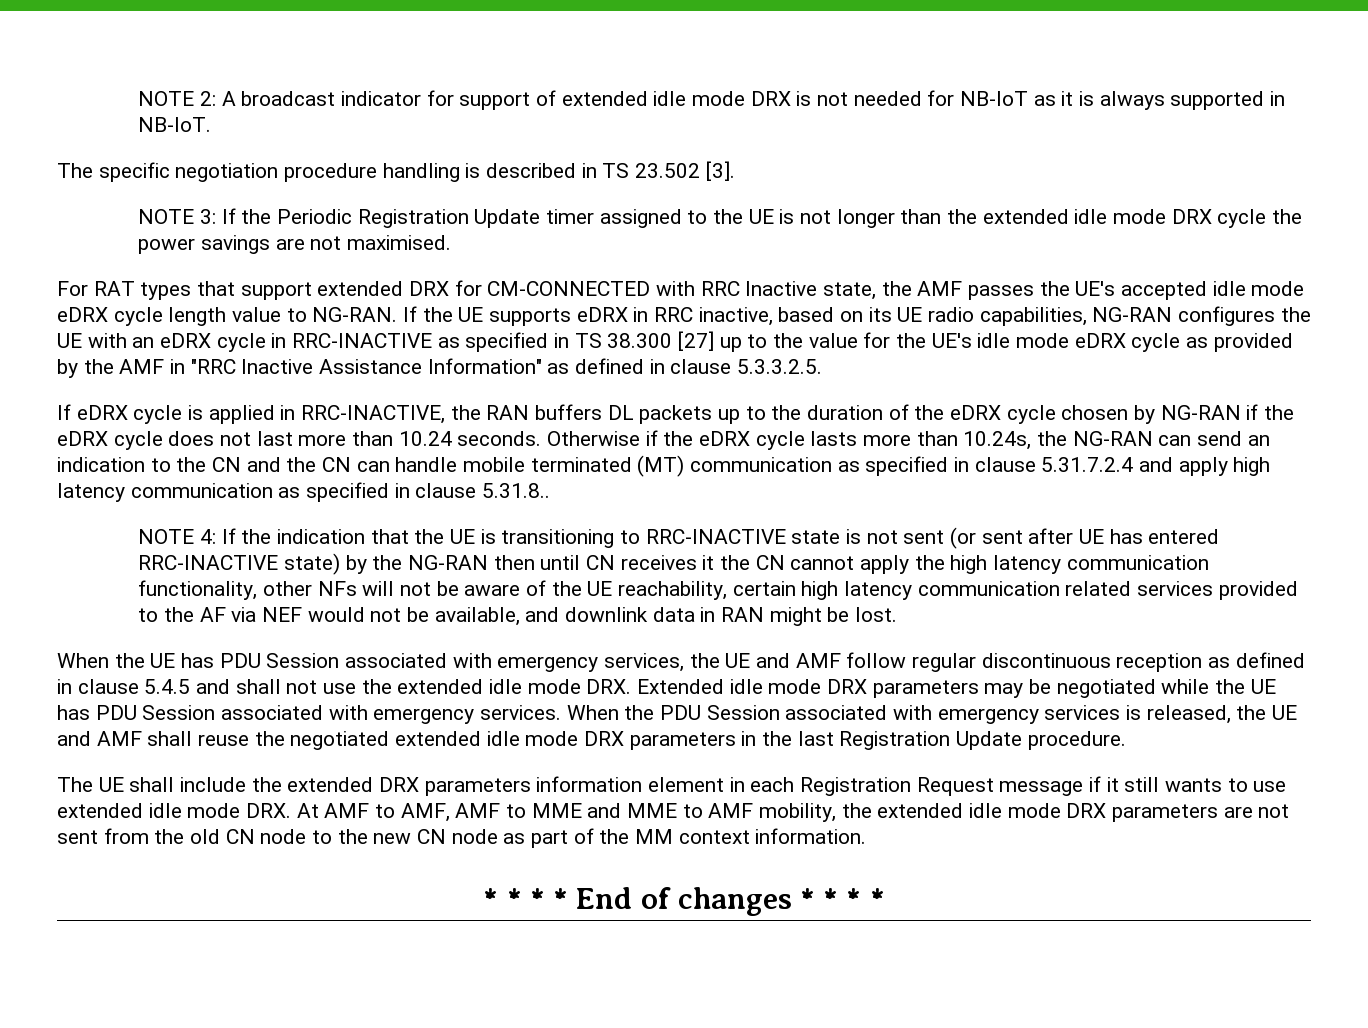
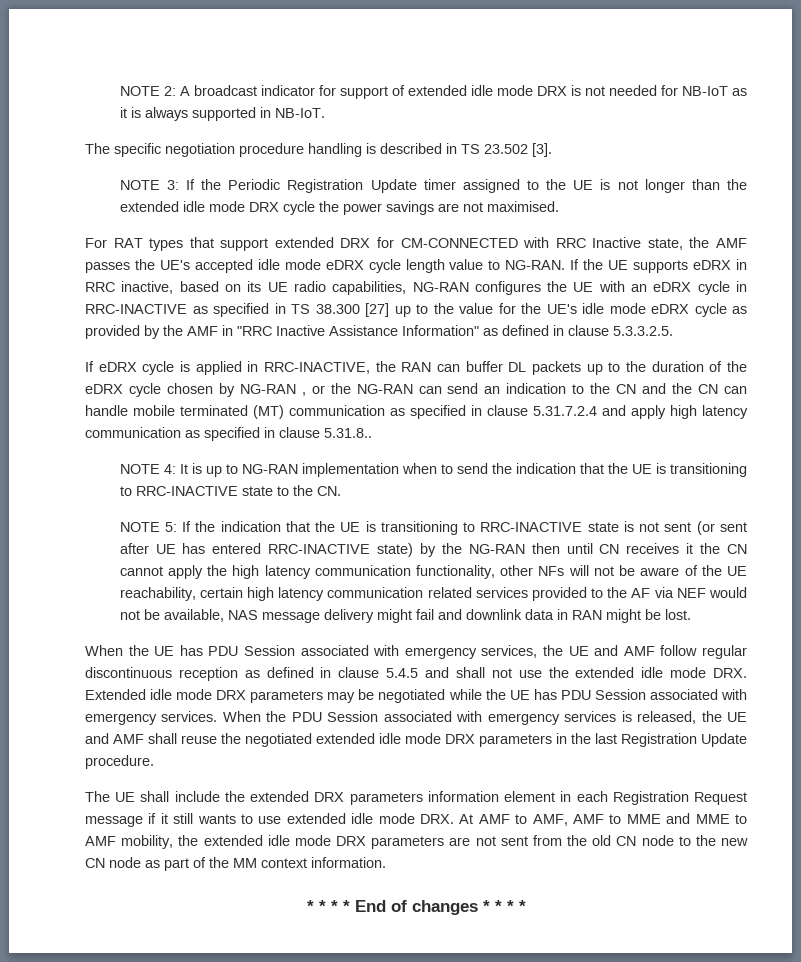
[535,404,603,420] buffers -> [437,361,503,372] can buffer
[1246,404,1295,420] [57,430,1032,450] if the eDRX cycle does not last more than 10.24 seconds. Otherwise if the eDRX cycle lasts more than 10.24s, -> [301,385,325,396] , or
(216, 536) none -> [179,463,747,477] [119,485,341,496] [119,522,177,532] It is up to NG-RAN implementation when to send the indication that the UE is transitioning to RRC-INACTIVE state to the CN. // NOTE 5:
(520, 616) none -> [227,609,434,623] NAS message delivery might fail

